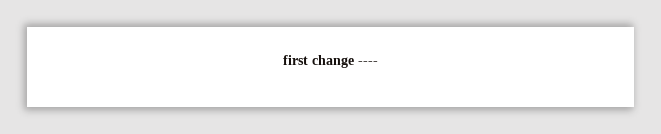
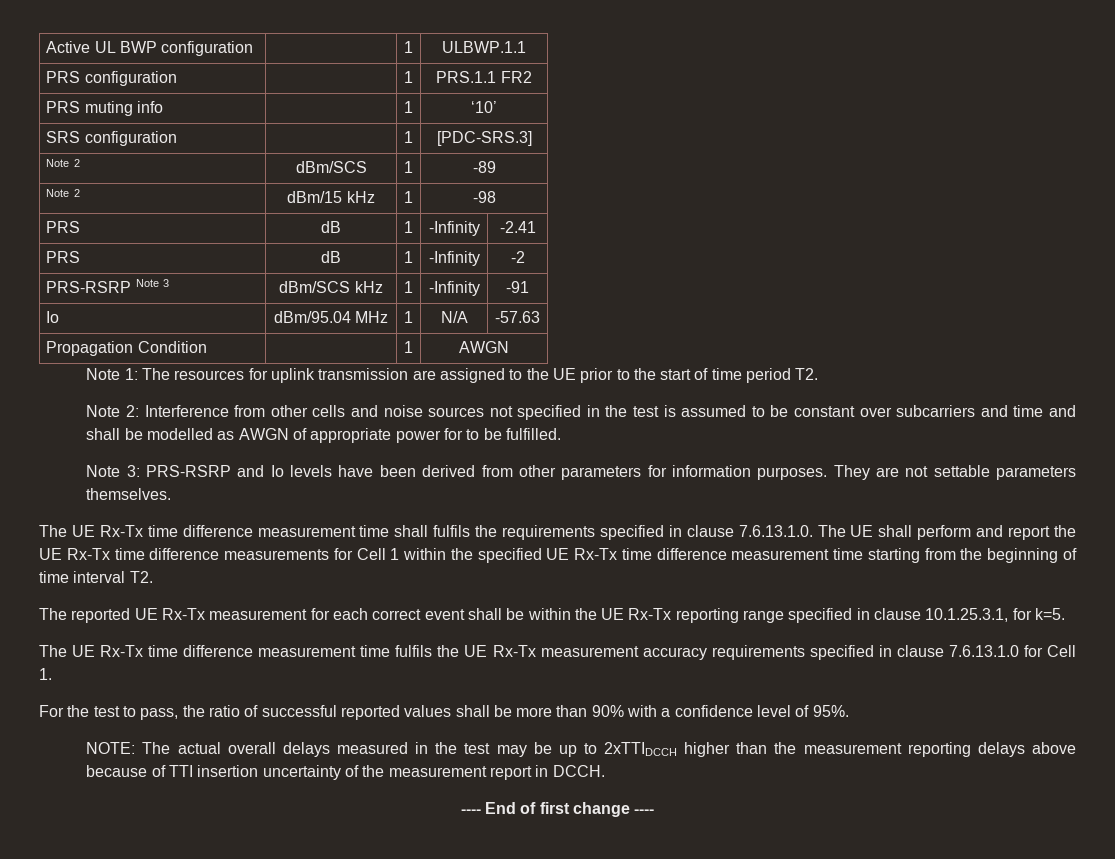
(283, 60) none -> [46,41,254,56] [404,41,413,53] [442,41,526,53] [46,71,177,86] [404,71,413,83] [436,71,532,83] [46,101,163,116] [404,101,413,113] [471,101,497,113] [46,131,177,146] [404,131,413,143] [436,131,532,146] [46,159,80,167] [295,161,367,173] [404,161,413,173] [472,161,496,173] [46,189,80,197] [287,191,375,203] [404,191,413,203] [472,191,496,203] [46,221,81,233] [321,221,341,233] [404,221,413,233] [428,221,480,236] [499,221,536,233] [46,251,81,263] [321,251,341,263] [404,251,413,263] [428,251,480,266] [510,251,525,263] [46,279,169,293] [279,281,383,293] [404,281,413,293] [428,281,480,296] [506,281,529,293] [46,311,60,323] [273,311,389,323] [404,311,413,323] [440,311,468,323] [495,311,540,323] [46,341,207,356] [404,341,413,353] [459,341,509,353] [86,368,819,383] [86,405,1077,420] [86,428,561,443] [86,465,1077,480] [86,488,172,500] [39,525,1077,540] [39,548,1078,563] [39,571,153,583] [39,608,1066,623] [39,645,1077,660] [39,668,52,680] [39,705,849,720] [86,742,1077,757] [86,765,605,780] [460,802,537,814] Active UL BWP configuration | | 1 | ULBWP.1.1 // PRS configuration | | 1 | PRS.1.1 FR2 // PRS muting info | | 1 | ‘10’ // SRS configuration | | 1 | [PDC-SRS.3] // Note 2 | dBm/SCS | 1 | -89 // Note 2 | dBm/15 kHz | 1 | -98 // PRS | dB | 1 | -Infinity | -2.41 // PRS | dB | 1 | -Infinity | -2 // PRS-RSRP Note 3 | dBm/SCS kHz | 1 | -Infinity | -91 // Io | dBm/95.04 MHz | 1 | N/A | -57.63 // Propagation Condition | | 1 | AWGN // Note 1: The resources for uplink transmission are assigned to the UE prior to the start of time period T2. // Note 2: Interference from other cells and noise sources not specified in the test is assumed to be constant over subcarriers and time and shall be modelled as AWGN of appropriate power for to be fulfilled. // Note 3: PRS-RSRP and Io levels have been derived from other parameters for information purposes. They are not settable parameters themselves. // The UE Rx-Tx time difference measurement time shall fulfils the requirements specified in clause 7.6.13.1.0. The UE shall perform and report the UE Rx-Tx time difference measurements for Cell 1 within the specified UE Rx-Tx time difference measurement time starting from the beginning of time interval T2. // The reported UE Rx-Tx measurement for each correct event shall be within the UE Rx-Tx reporting range specified in clause 10.1.25.3.1, for k=5. // The UE Rx-Tx time difference measurement time fulfils the UE Rx-Tx measurement accuracy requirements specified in clause 7.6.13.1.0 for Cell 1. // For the test to pass, the ratio of successful reported values shall be more than 90% with a confidence level of 95%. // NOTE: The actual overall delays measured in the test may be up to 2xTTIDCCH higher than the measurement reporting delays above because of TTI insertion uncertainty of the measurement report in DCCH. // ---- End of

